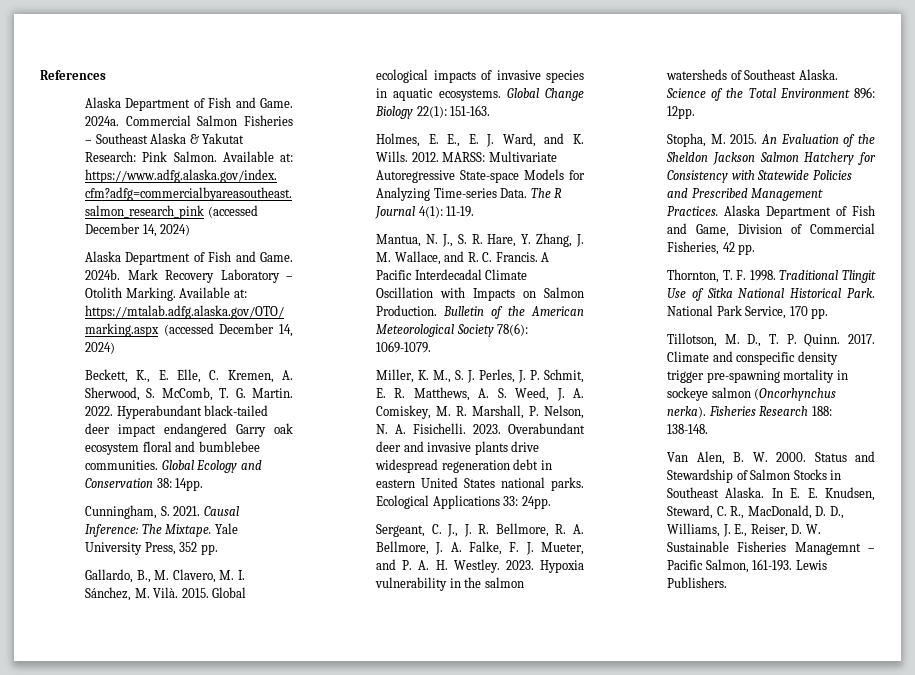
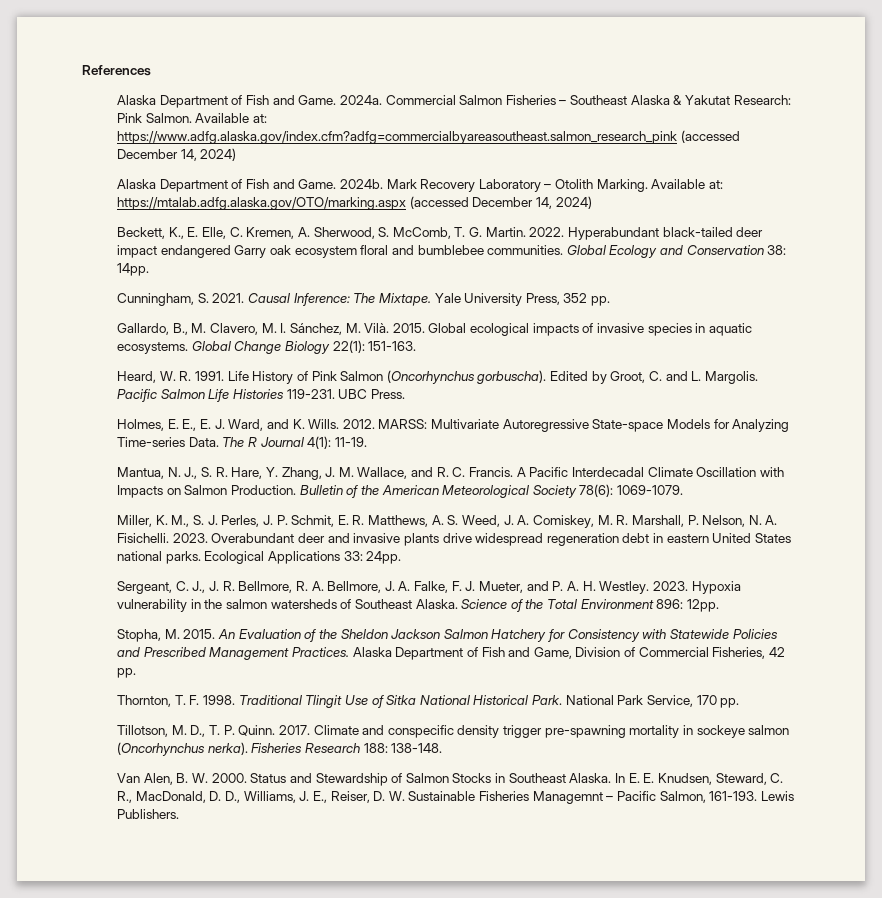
(491, 110) none -> [117,370,758,384] [117,389,405,402] // Heard, W. R. 1991. Life History of Pink Salmon (Oncorhynchus gorbuscha). Edited by Groot, C. and L. Margolis. Pacific Salmon Life Histories 119-231. UBC Press.

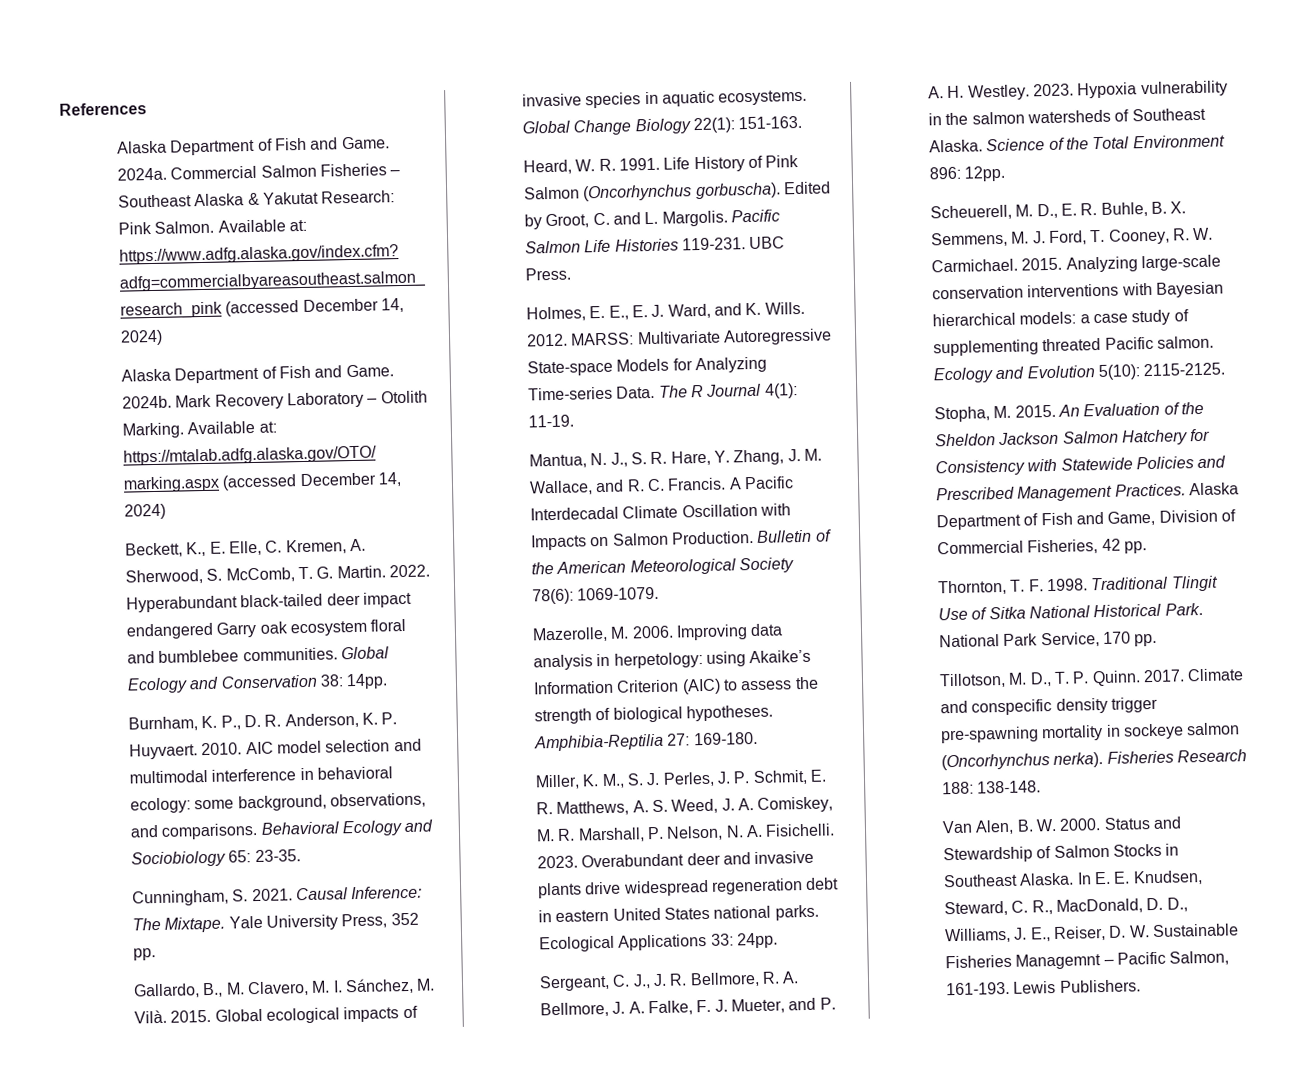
(150, 269) none -> [127,712,398,732] [128,738,422,760] [128,766,393,784] [129,792,426,814] [129,819,434,840] [130,849,301,868] // Burnham, K. P., D. R. Anderson, K. P. Huyvaert. 2010. AIC model selection and multimodal interference in behavioral ecology: some background, observations, and comparisons. Behavioral Ecology and Sociobiology 65: 23-35.
(684, 490) none -> [531,623,784,643] [532,649,812,671] [532,676,819,695] [533,704,773,725] [533,731,758,752] // Mazerolle, M. 2006. Improving data analysis in herpetology: using Akaike’s Information Criterion (AIC) to assess the strength of biological hypotheses. Amphibia-Reptilia 27: 169-180.
(720, 605) none -> [929,201,1187,221] [930,227,1214,248] [930,254,1221,273] [931,281,1224,300] [931,309,1189,327] [932,335,1214,357] [932,362,1226,384] // Scheuerell, M. D., E. R. Buhle, B. X. Semmens, M. J. Ford, T. Cooney, R. W. Carmichael. 2015. Analyzing large-scale conservation interventions with Bayesian hierarchical models: a case study of supplementing threated Pacific salmon. Ecology and Evolution 5(10): 2115-2125.

